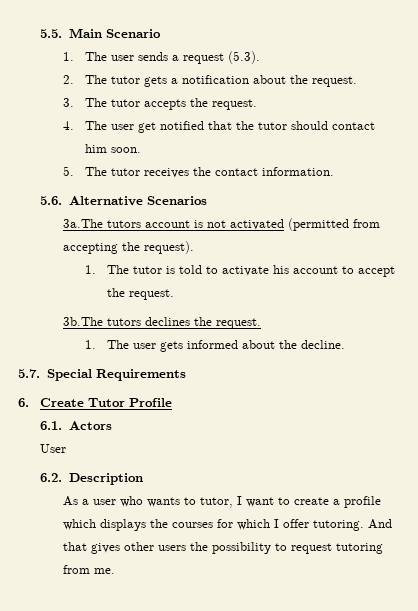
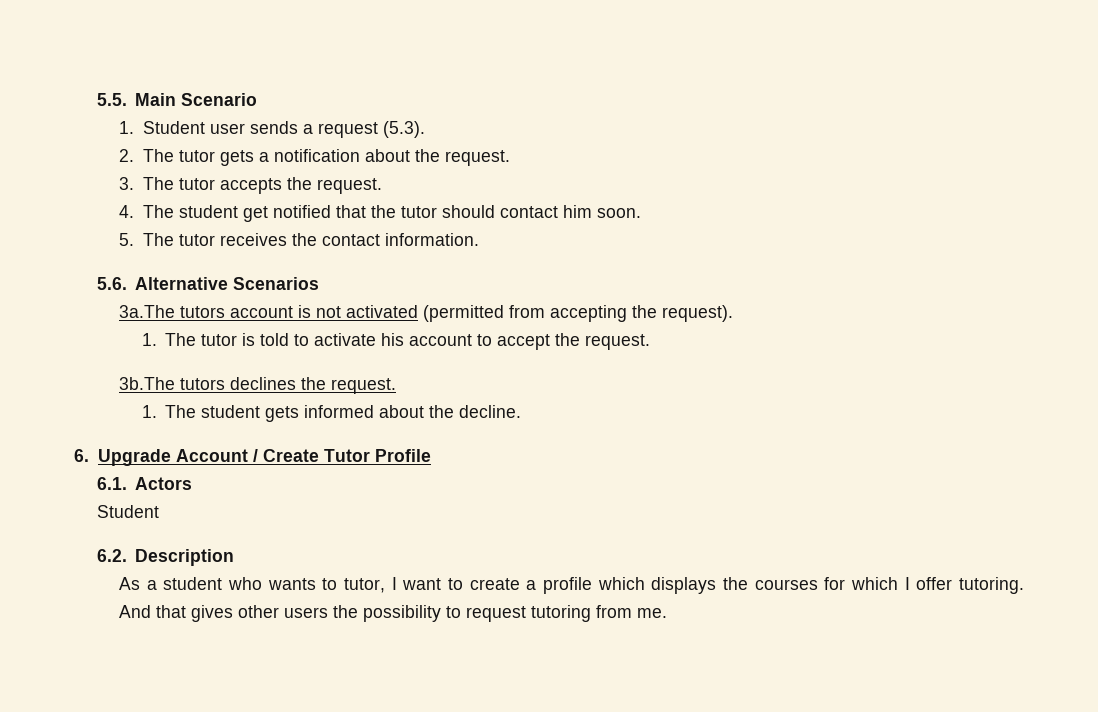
[85,52,108,61] The -> [142,121,205,134] Student
[111,124,135,130] user -> [178,205,238,218] student
[133,343,157,349] user -> [201,405,261,418] student
[18,369,186,381] [18,398,29,407] 5.7. Special Requirements // 6. -> [74,449,258,466] 6. Upgrade Account /
[40,444,67,453] User -> [96,505,159,518] Student
[92,499,116,505] user -> [163,577,223,590] student

